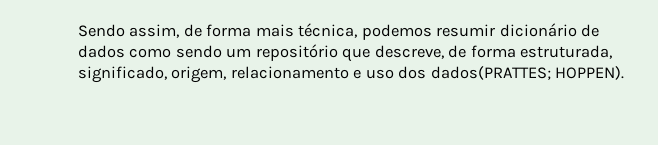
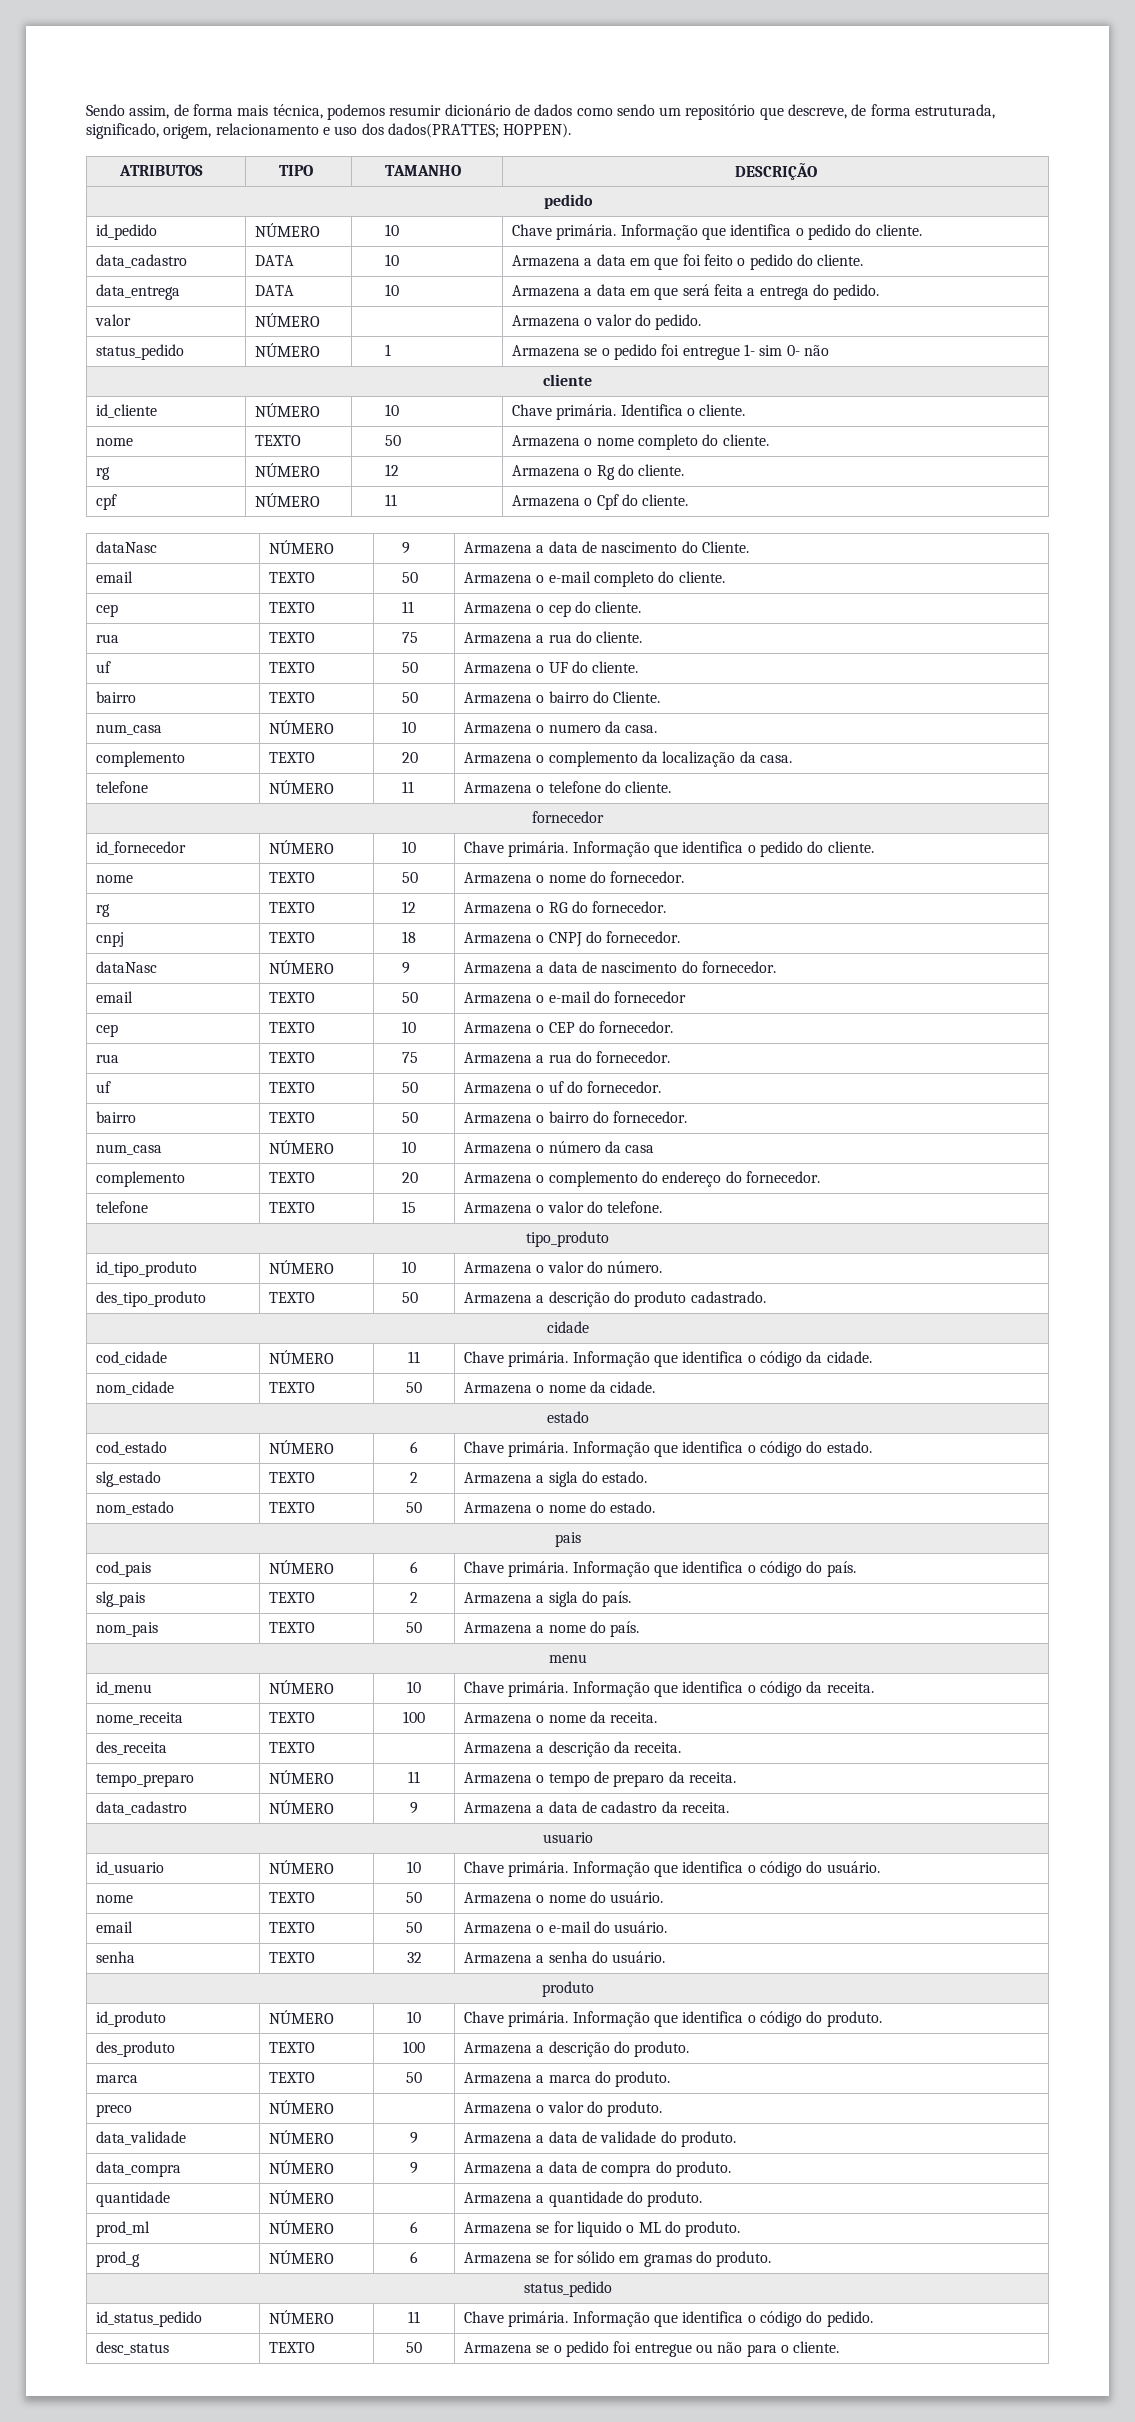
(625, 73) none -> [119,165,204,176] [279,165,314,176] [385,165,462,176] [734,163,817,180] [543,194,593,209] [96,224,158,240] [255,223,321,237] [385,224,400,236] [512,224,922,240] [96,254,188,268] [255,255,295,266] [385,254,400,266] [512,254,864,270] [96,284,181,300] [255,285,295,296] [385,284,400,296] [512,284,880,300] [95,314,132,326] [255,313,321,327] [512,314,702,330] [96,344,185,360] [255,343,321,357] [385,344,392,356] [512,344,830,360] [543,374,592,386] [96,404,158,418] [255,403,321,417] [385,404,400,416] [512,404,746,420] [96,438,134,446] [255,435,302,446] [385,435,402,446] [512,434,769,450] [96,467,111,480] [255,463,321,477] [385,464,400,476] [512,464,685,480] [96,494,118,510] [255,493,321,507] [385,494,398,506] [512,494,689,510] [96,541,158,553] [269,540,335,554] [401,542,410,554] [464,541,750,554] [96,571,134,583] [269,572,316,583] [401,572,418,583] [464,571,725,587] [96,604,119,617] [269,602,316,613] [401,601,414,613] [464,601,642,617] [96,634,120,643] [269,632,316,643] [401,632,418,643] [464,631,643,644] [96,661,112,673] [269,662,316,673] [401,662,418,673] [464,661,639,674] [96,691,137,703] [269,692,316,703] [401,692,418,703] [464,691,661,704] [96,724,163,735] [269,720,335,734] [401,721,416,733] [464,721,658,734] [96,751,186,767] [269,752,316,763] [401,752,418,763] [464,751,793,767] [96,781,149,793] [269,780,335,794] [401,781,414,793] [464,781,672,794] [532,811,604,823] [96,841,187,855] [269,840,335,854] [401,841,416,853] [464,841,874,857] [96,875,134,883] [269,872,316,883] [401,872,418,883] [464,871,685,884] [96,904,111,917] [269,902,316,913] [401,901,416,913] [464,901,667,914] [96,932,125,947] [269,932,316,943] [401,931,416,943] [464,931,681,947] [96,961,158,973] [269,960,335,974] [401,962,410,974] [464,961,777,974] [96,991,134,1003] [269,992,316,1003] [401,992,418,1003] [464,991,687,1004] [96,1024,119,1037] [269,1022,316,1033] [401,1021,416,1033] [464,1021,674,1034] [96,1054,120,1063] [269,1052,316,1063] [401,1052,418,1063] [464,1051,671,1064] [96,1081,112,1093] [269,1082,316,1093] [401,1082,418,1093] [464,1081,662,1094] [96,1111,137,1123] [269,1112,316,1123] [401,1112,418,1123] [464,1111,688,1124] [96,1144,163,1155] [269,1140,335,1154] [401,1141,416,1153] [464,1141,655,1154] [96,1171,186,1187] [269,1172,316,1183] [401,1172,418,1183] [464,1171,821,1187] [96,1201,149,1213] [269,1202,316,1213] [401,1201,416,1213] [464,1201,663,1214] [526,1231,609,1247] [96,1261,198,1277] [269,1260,335,1274] [401,1261,416,1273] [464,1261,663,1274] [96,1291,207,1307] [269,1292,316,1303] [401,1292,418,1303] [464,1291,766,1307] [546,1321,589,1333] [96,1351,168,1365] [269,1350,335,1364] [408,1351,420,1363] [464,1351,872,1367] [96,1381,175,1395] [269,1382,316,1393] [406,1382,422,1393] [464,1381,656,1394] [546,1411,589,1423] [96,1441,168,1455] [269,1440,335,1454] [410,1441,418,1453] [464,1441,872,1457] [96,1471,162,1487] [269,1472,316,1483] [410,1472,418,1483] [464,1471,648,1487] [96,1501,175,1515] [269,1502,316,1513] [406,1502,422,1513] [464,1501,656,1514] [554,1532,581,1547] [96,1561,152,1577] [269,1560,335,1574] [410,1561,418,1573] [464,1561,856,1577] [96,1591,146,1607] [269,1592,316,1603] [410,1592,418,1603] [464,1591,632,1607] [96,1622,159,1637] [269,1622,316,1633] [406,1622,422,1633] [464,1621,640,1637] [548,1654,587,1663] [96,1681,153,1695] [269,1680,335,1694] [407,1681,421,1693] [464,1681,874,1697] [96,1712,184,1725] [269,1712,316,1723] [403,1711,425,1723] [464,1711,658,1724] [96,1741,168,1755] [269,1742,316,1753] [464,1741,682,1757] [96,1773,195,1787] [269,1770,335,1784] [408,1771,420,1783] [464,1771,737,1787] [96,1801,188,1815] [269,1800,335,1814] [410,1802,418,1814] [464,1801,730,1814] [542,1832,593,1843] [96,1861,165,1875] [269,1860,335,1874] [407,1861,421,1873] [464,1861,880,1877] [96,1895,134,1903] [269,1892,316,1903] [406,1892,422,1903] [464,1891,664,1904] [96,1921,134,1933] [269,1922,316,1933] [406,1922,422,1933] [464,1921,668,1934] [96,1951,136,1963] [269,1952,316,1963] [406,1952,422,1963] [464,1951,666,1964] [541,1981,594,1997] [96,2011,167,2027] [269,2010,335,2024] [407,2011,421,2023] [464,2011,882,2027] [96,2041,176,2057] [269,2042,316,2053] [403,2041,425,2053] [464,2041,690,2057] [96,2075,139,2083] [269,2072,316,2083] [406,2072,422,2083] [464,2071,671,2087] [96,2104,133,2117] [269,2100,335,2114] [464,2101,663,2117] [96,2131,187,2145] [269,2130,335,2144] [410,2132,418,2144] [464,2131,737,2147] [96,2161,182,2177] [269,2160,335,2174] [410,2162,418,2174] [464,2161,732,2177] [96,2191,171,2207] [269,2190,335,2204] [464,2191,703,2207] [96,2221,151,2237] [269,2220,335,2234] [410,2221,418,2233] [464,2221,741,2237] [96,2251,141,2267] [269,2250,335,2264] [410,2251,418,2263] [464,2251,772,2267] [523,2281,612,2297] [96,2311,203,2327] [269,2310,335,2324] [408,2311,420,2323] [464,2311,873,2327] [96,2341,170,2355] [269,2342,316,2353] [406,2342,422,2353] [464,2341,840,2357] // ATRIBUTOS | TIPO | TAMANHO | DESCRIÇÃO // pedido // id_pedido | NÚMERO | 10 | Chave primária. Informação que identifica o pedido do cliente. // data_cadastro | DATA | 10 | Armazena a data em que foi feito o pedido do cliente. // data_entrega | DATA | 10 | Armazena a data em que será feita a entrega do pedido. // valor | NÚMERO | | Armazena o valor do pedido. // status_pedido | NÚMERO | 1 | Armazena se o pedido foi entregue 1- sim 0- não // cliente // id_cliente | NÚMERO | 10 | Chave primária. Identifica o cliente. // nome | TEXTO | 50 | Armazena o nome completo do cliente. // rg | NÚMERO | 12 | Armazena o Rg do cliente. // cpf | NÚMERO | 11 | Armazena o Cpf do cliente. // dataNasc | NÚMERO | 9 | Armazena a data de nascimento do Cliente. // email | TEXTO | 50 | Armazena o e-mail completo do cliente. // cep | TEXTO | 11 | Armazena o cep do cliente. // rua | TEXTO | 75 | Armazena a rua do cliente. // uf | TEXTO | 50 | Armazena o UF do cliente. // bairro | TEXTO | 50 | Armazena o bairro do Cliente. // num_casa | NÚMERO | 10 | Armazena o numero da casa. // complemento | TEXTO | 20 | Armazena o complemento da localização da casa. // telefone | NÚMERO | 11 | Armazena o telefone do cliente. // fornecedor // id_fornecedor | NÚMERO | 10 | Chave primária. Informação que identifica o pedido do cliente. // nome | TEXTO | 50 | Armazena o nome do fornecedor. // rg | TEXTO | 12 | Armazena o RG do fornecedor. // cnpj | TEXTO | 18 | Armazena o CNPJ do fornecedor. // dataNasc | NÚMERO | 9 | Armazena a data de nascimento do fornecedor. // email | TEXTO | 50 | Armazena o e-mail do fornecedor // cep | TEXTO | 10 | Armazena o CEP do fornecedor. // rua | TEXTO | 75 | Armazena a rua do fornecedor. // uf | TEXTO | 50 | Armazena o uf do fornecedor. // bairro | TEXTO | 50 | Armazena o bairro do fornecedor. // num_casa | NÚMERO | 10 | Armazena o número da casa // complemento | TEXTO | 20 | Armazena o complemento do endereço do fornecedor. // telefone | TEXTO | 15 | Armazena o valor do telefone. // tipo_produto // id_tipo_produto | NÚMERO | 10 | Armazena o valor do número. // des_tipo_produto | TEXTO | 50 | Armazena a descrição do produto cadastrado. // cidade // cod_cidade | NÚMERO | 11 | Chave primária. Informação que identifica o código da cidade. // nom_cidade | TEXTO | 50 | Armazena o nome da cidade. // estado // cod_estado | NÚMERO | 6 | Chave primária. Informação que identifica o código do estado. // slg_estado | TEXTO | 2 | Armazena a sigla do estado. // nom_estado | TEXTO | 50 | Armazena o nome do estado. // pais // cod_pais | NÚMERO | 6 | Chave primária. Informação que identifica o código do país. // slg_pais | TEXTO | 2 | Armazena a sigla do país. // nom_pais | TEXTO | 50 | Armazena a nome do país. // menu // id_menu | NÚMERO | 10 | Chave primária. Informação que identifica o código da receita. // nome_receita | TEXTO | 100 | Armazena o nome da receita. // des_receita | TEXTO | | Armazena a descrição da receita. // tempo_preparo | NÚMERO | 11 | Armazena o tempo de preparo da receita. // data_cadastro | NÚMERO | 9 | Armazena a data de cadastro da receita. // usuario // id_usuario | NÚMERO | 10 | Chave primária. Informação que identifica o código do usuário. // nome | TEXTO | 50 | Armazena o nome do usuário. // email | TEXTO | 50 | Armazena o e-mail do usuário. // senha | TEXTO | 32 | Armazena a senha do usuário. // produto // id_produto | NÚMERO | 10 | Chave primária. Informação que identifica o código do produto. // des_produto | TEXTO | 100 | Armazena a descrição do produto. // marca | TEXTO | 50 | Armazena a marca do produto. // preco | NÚMERO | | Armazena o valor do produto. // data_validade | NÚMERO | 9 | Armazena a data de validade do produto. // data_compra | NÚMERO | 9 | Armazena a data de compra do produto. // quantidade | NÚMERO | | Armazena a quantidade do produto. // prod_ml | NÚMERO | 6 | Armazena se for liquido o ML do produto. // prod_g | NÚMERO | 6 | Armazena se for sólido em gramas do produto. // status_pedido // id_status_pedido | NÚMERO | 11 | Chave primária. Informação que identifica o código do pedido. // desc_status | TEXTO | 50 | Armazena se o pedido foi entregue ou não para o cliente.

